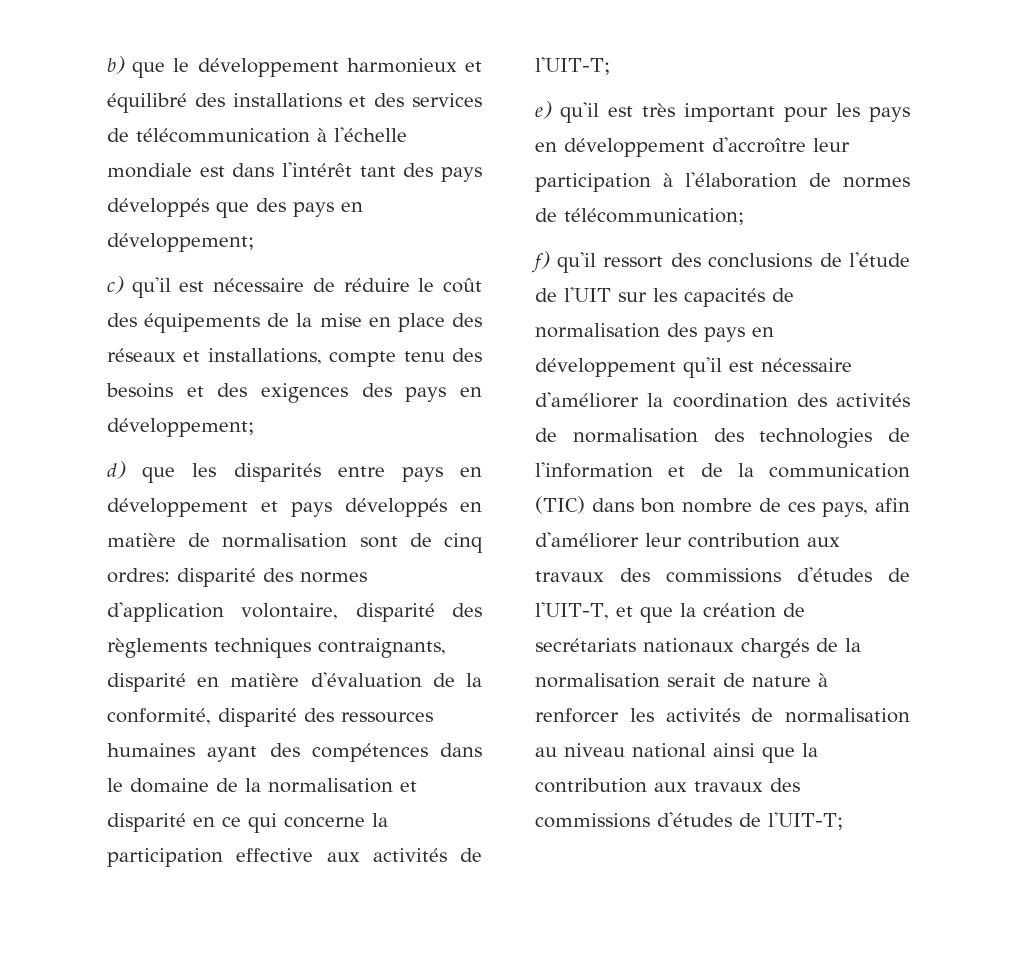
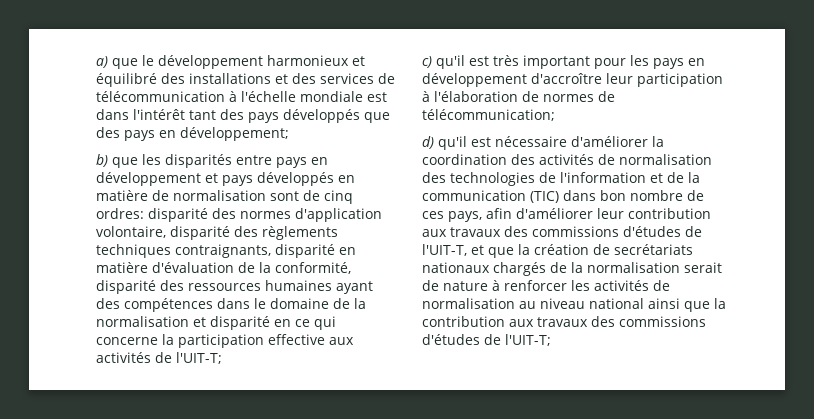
[107,56,125,74] b) -> [96,56,108,68] a)
[107,276,482,298] [107,313,483,333] [107,348,482,367] [106,383,482,403] [107,418,254,437] [107,461,126,479] c) qu'il est nécessaire de réduire le coût des équipements de la mise en place des réseaux et installations, compte tenu des besoins et des exigences des pays en développement; // d) -> [96,154,108,167] b)
[535,101,552,119] e) -> [422,56,432,68] c)
[531,251,910,273] [535,287,794,307] [535,323,774,342] [535,358,676,377] f) qu'il ressort des conclusions de l'étude de l'UIT sur les capacités de normalisation des pays en développement -> [422,136,434,149] d)

